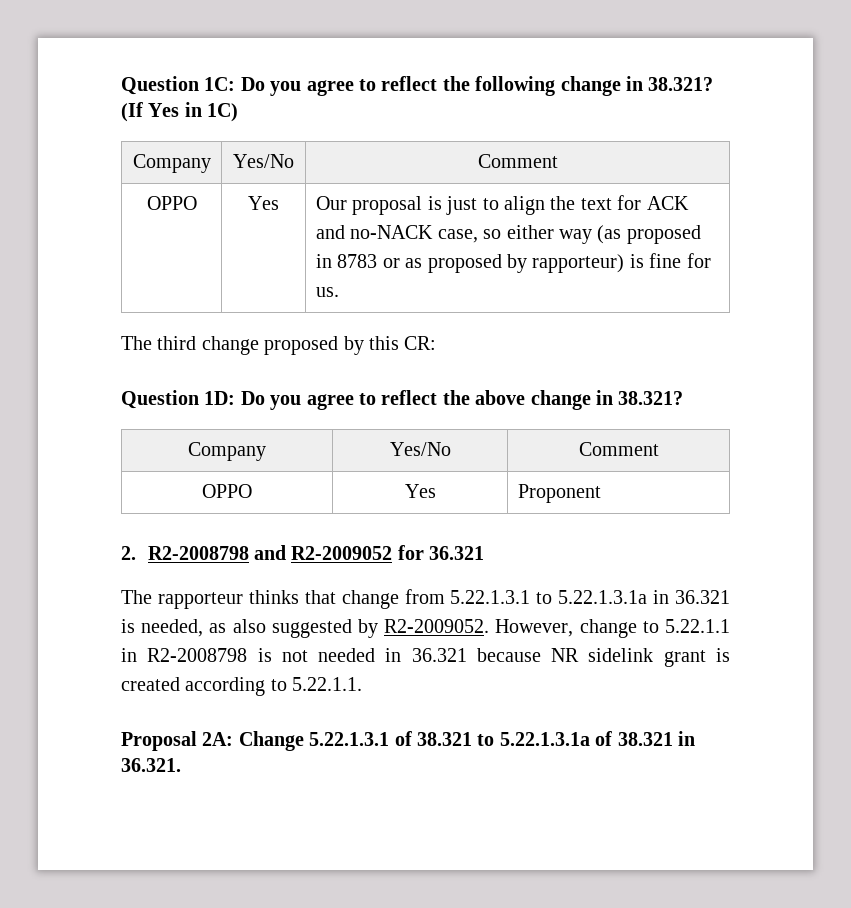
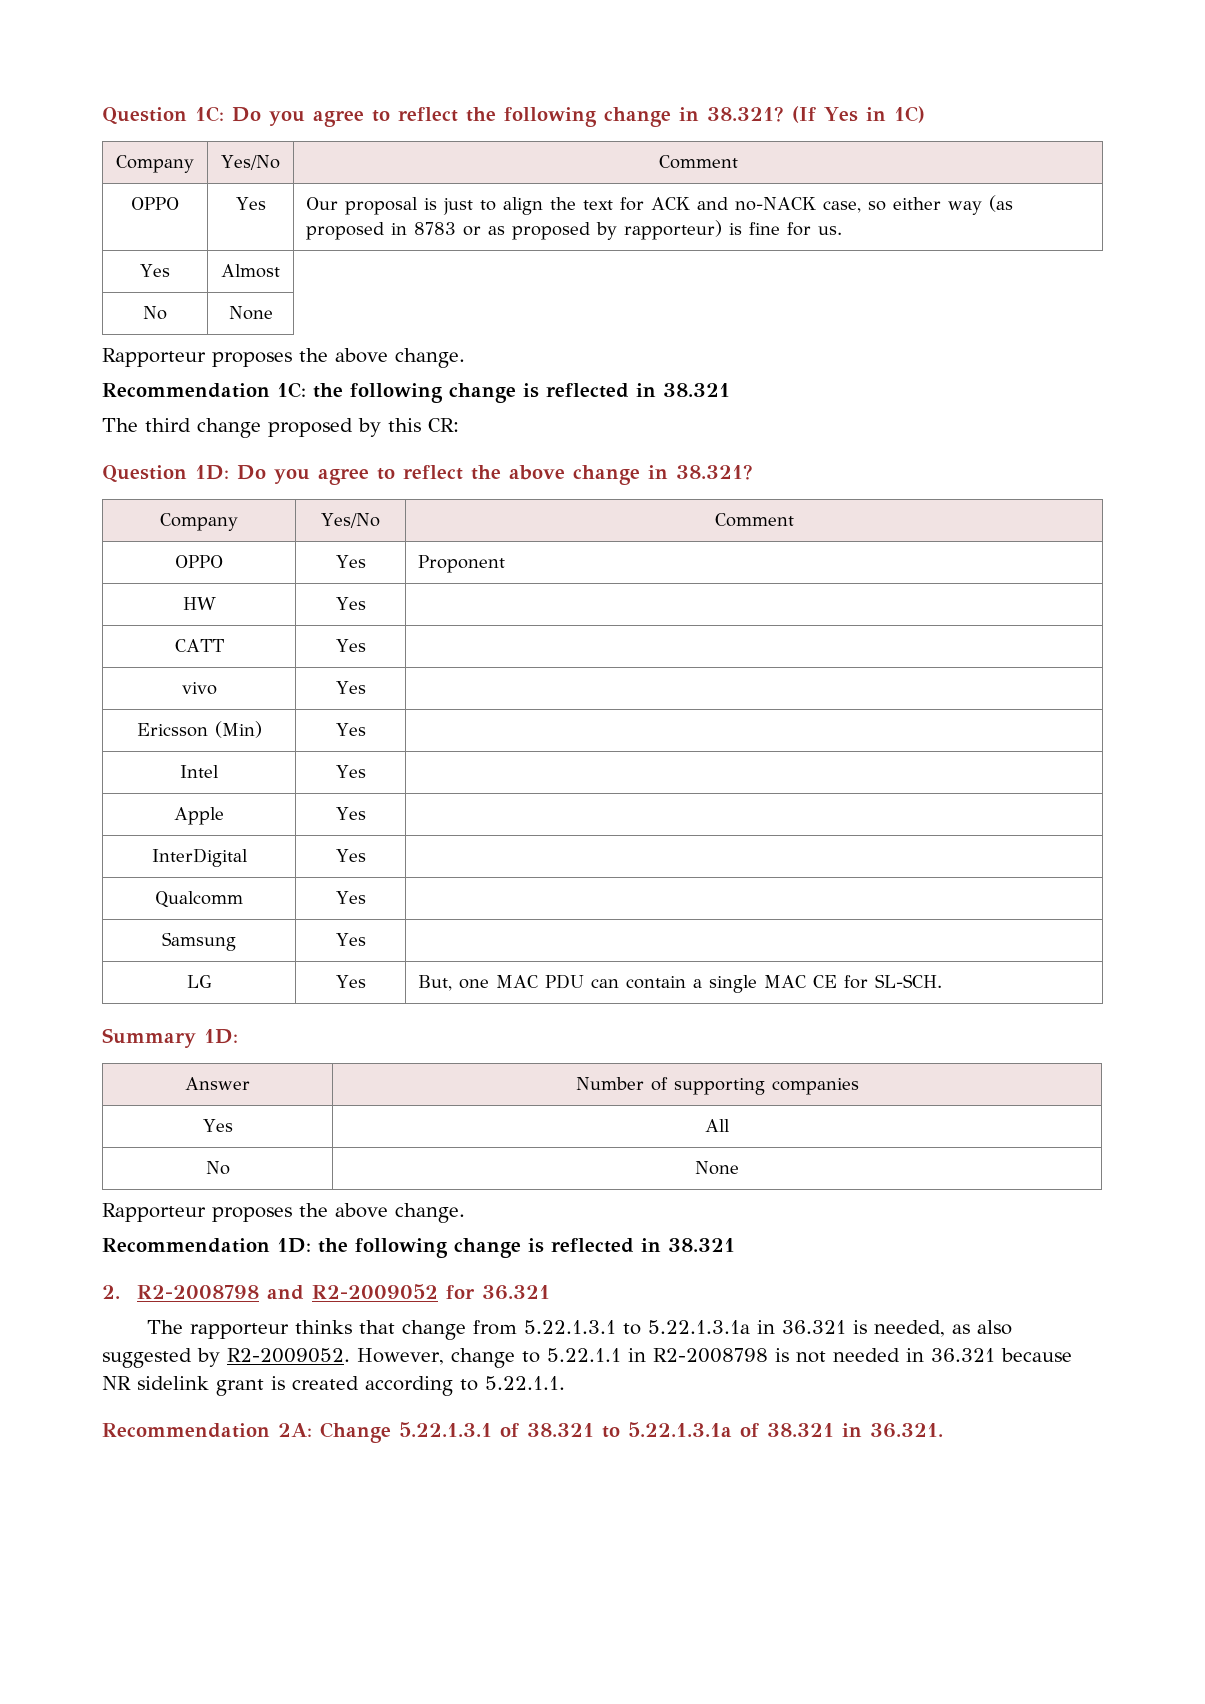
(339, 292) none -> [140,264,171,277] [221,264,280,278] [143,306,167,320] [228,306,273,320] [102,348,465,368] [102,382,730,403] // Yes | Almost // No | None // Rapporteur proposes the above change. // Recommendation 1C: the following change is reflected in 38.321
(601, 493) none -> [182,597,216,610] [335,597,366,610] [174,639,224,652] [335,639,366,652] [181,682,217,695] [335,681,366,694] [136,721,262,738] [335,723,366,736] [180,765,219,778] [335,765,366,778] [174,807,224,825] [335,807,366,820] [151,848,248,867] [335,849,366,862] [155,891,243,908] [335,891,366,904] [162,932,236,951] [335,933,366,946] [186,975,212,988] [335,975,366,988] [418,974,943,993] [102,1028,238,1048] [185,1077,250,1090] [575,1077,859,1095] [202,1119,233,1132] [705,1119,730,1132] [205,1161,230,1175] [695,1161,739,1175] [102,1203,465,1223] [102,1238,735,1258] // HW | Yes | // CATT | Yes | // vivo | Yes | // Ericsson (Min) | Yes | // Intel | Yes | // Apple | Yes | // InterDigital | Yes | // Qualcomm | Yes | // Samsung | Yes | // LG | Yes | But, one MAC PDU can contain a single MAC CE for SL-SCH. // Summary 1D: // Answer | Number of supporting companies // Yes | All // No | None // Rapporteur proposes the above change. // Recommendation 1D: the following change is reflected in 38.321
[121,731,197,751] Proposal -> [102,1423,270,1438] Recommendation

